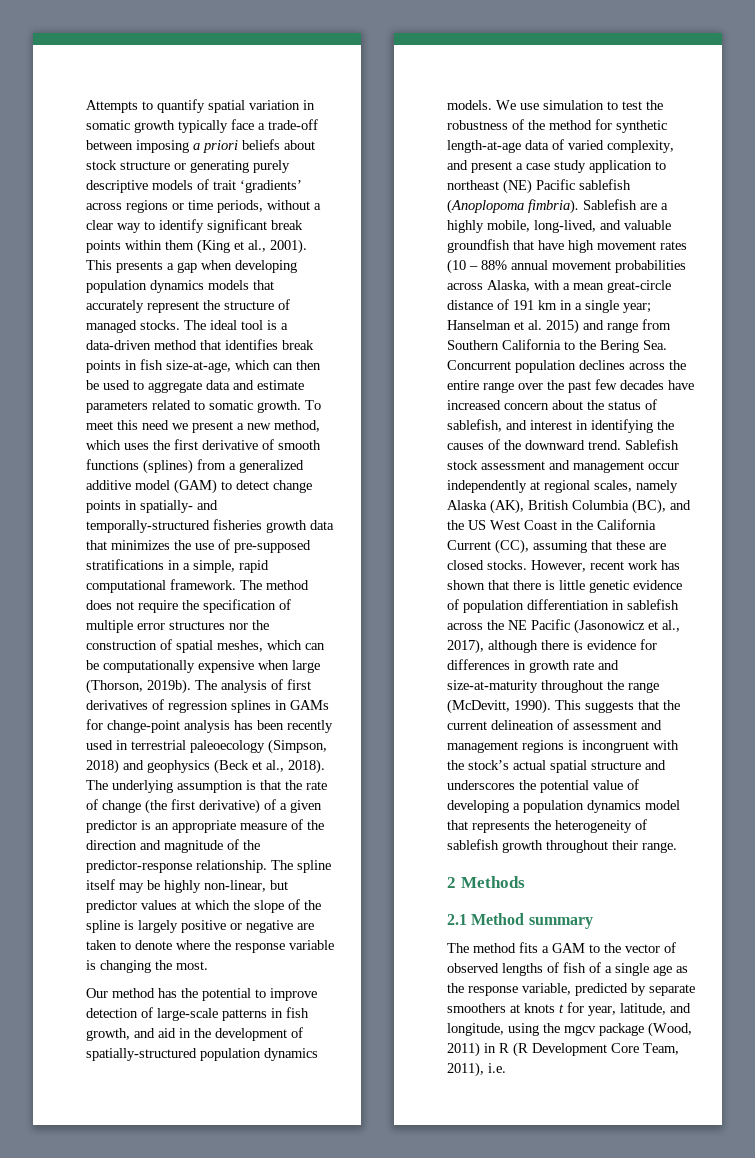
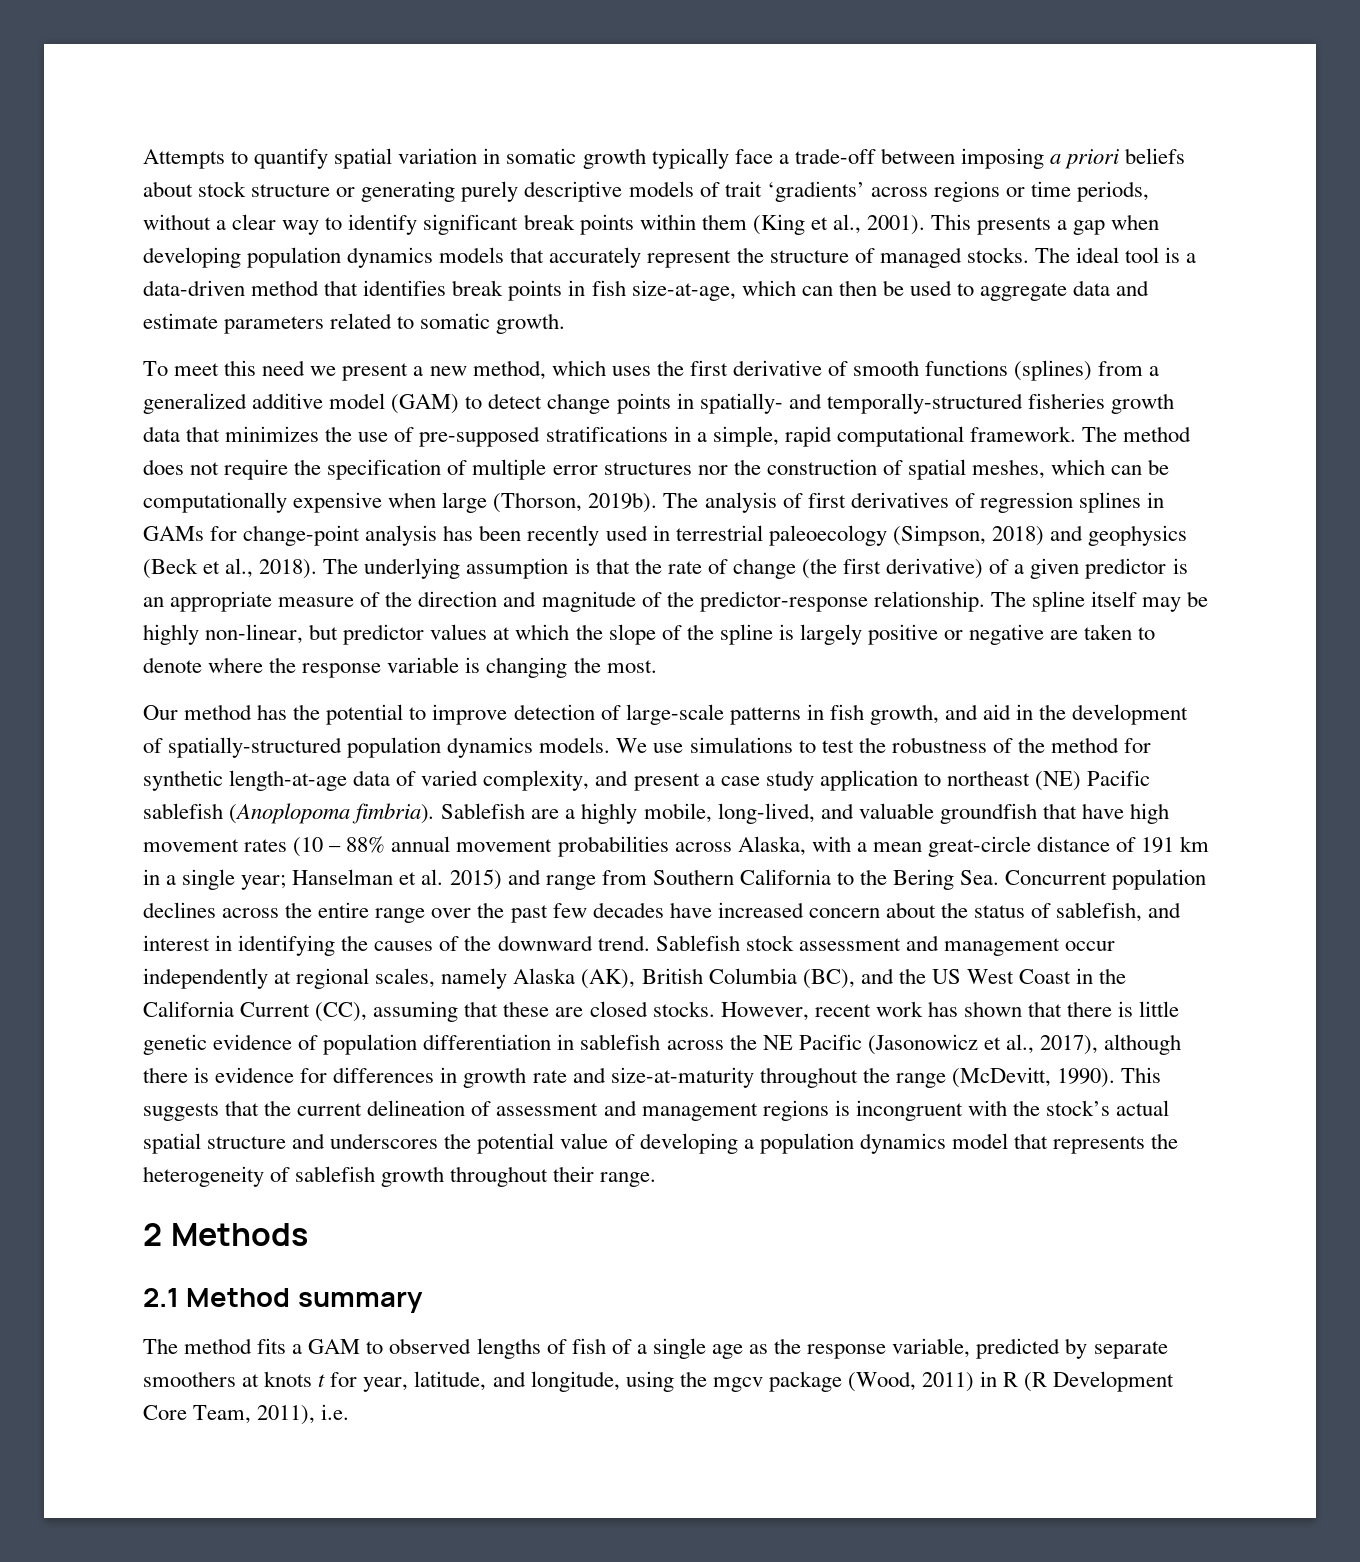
(301, 406) none -> (566, 323) //
[543,100,604,110] simulation -> [689,737,793,753] simulations
[604,942,676,953] the vector of -> (384, 1347) none

